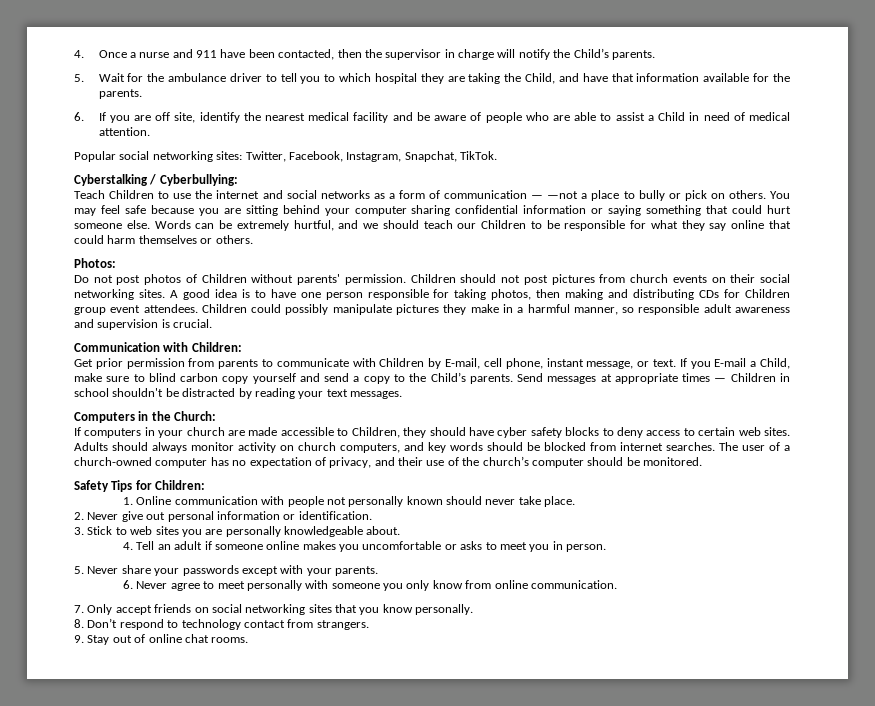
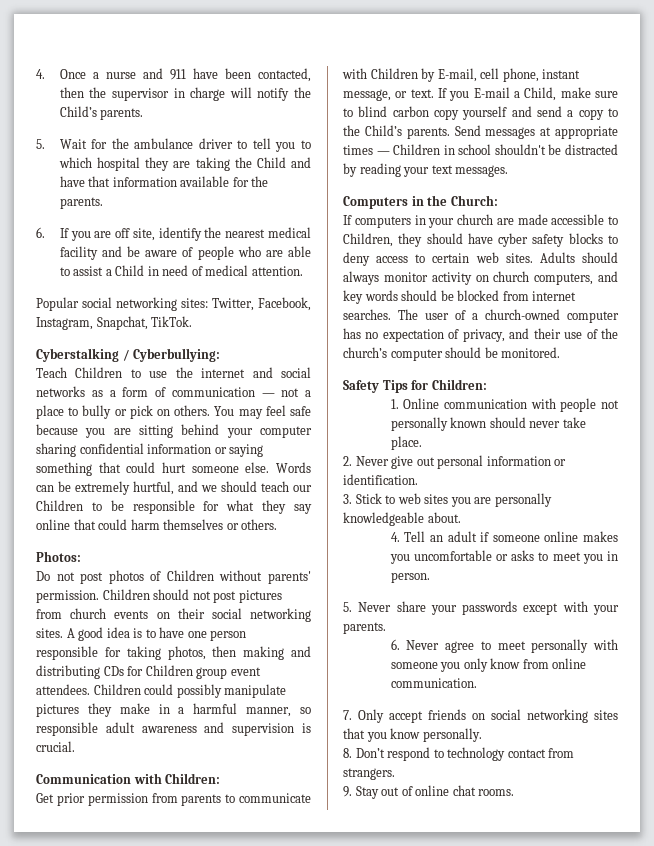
[525,73,556,84] Child, -> [256,157,286,168] Child
[547,191,579,199] —not -> [281,388,300,397] not

